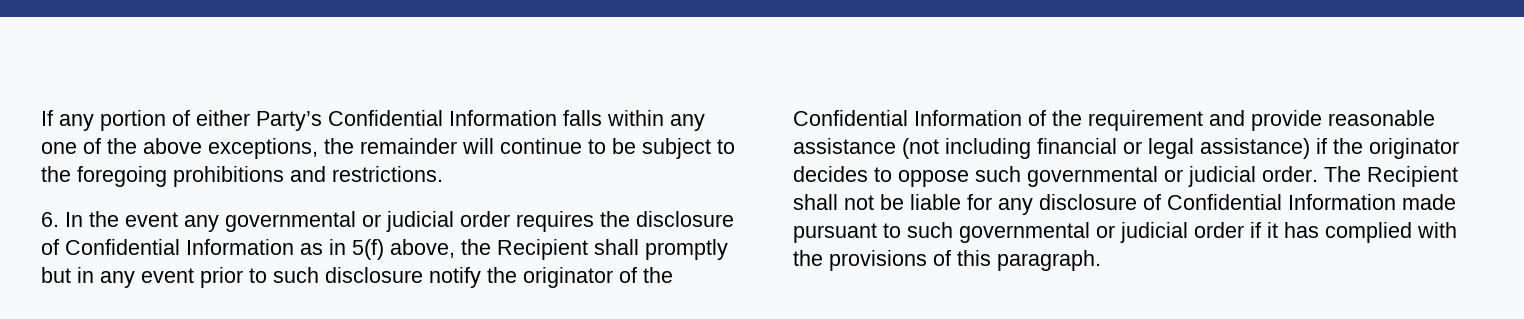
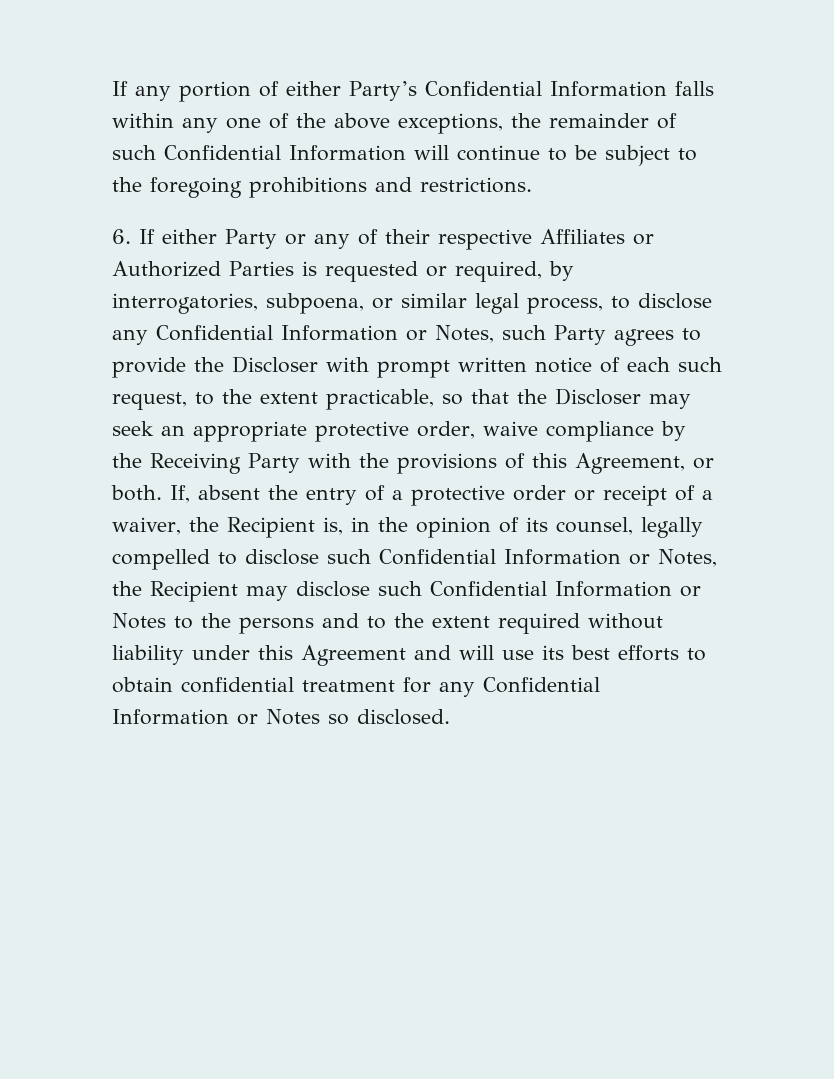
(457, 146) none -> [657,113,677,129] [112,145,406,161] of such Confidential Information
[65,211,734,232] [41,239,728,260] [41,267,673,288] [793,110,1435,131] [793,138,1459,159] [793,166,1458,187] [793,194,1456,215] [793,222,1412,243] In the event any governmental or judicial order requires the disclosure of Confidential Information as in 5(f) above, the Recipient shall promptly but in any event prior to such disclosure notify the originator of the Confidential Information of the requirement and provide reasonable assistance (not including financial or legal assistance) if the originator decides to oppose such governmental or judicial order. The Recipient shall not be liable for any disclosure of Confidential Information made pursuant to such governmental or judicial order if it has complied -> [139,229,654,250] [112,261,574,282] [112,293,712,314] [112,325,701,346] [112,356,722,378] [112,388,691,410] [112,421,686,442] [112,453,300,474] If either Party or any of their respective Affiliates or Authorized Parties is requested or required, by interrogatories, subpoena, or similar legal process, to disclose any Confidential Information or Notes, such Party agrees to provide the Discloser with prompt written notice of each such request, to the extent practicable, so that the Discloser may seek an appropriate protective order, waive compliance by the Receiving Party
[997,250,1101,271] paragraph. -> [574,453,714,474] [111,485,713,506] [112,517,703,538] [112,549,717,570] [112,581,701,602] [112,613,663,634] [112,645,706,666] [112,677,600,697] [112,709,450,725] Agreement, or both. If, absent the entry of a protective order or receipt of a waiver, the Recipient is, in the opinion of its counsel, legally compelled to disclose such Confidential Information or Notes, the Recipient may disclose such Confidential Information or Notes to the persons and to the extent required without liability under this Agreement and will use its best efforts to obtain confidential treatment for any Confidential Information or Notes so disclosed.

